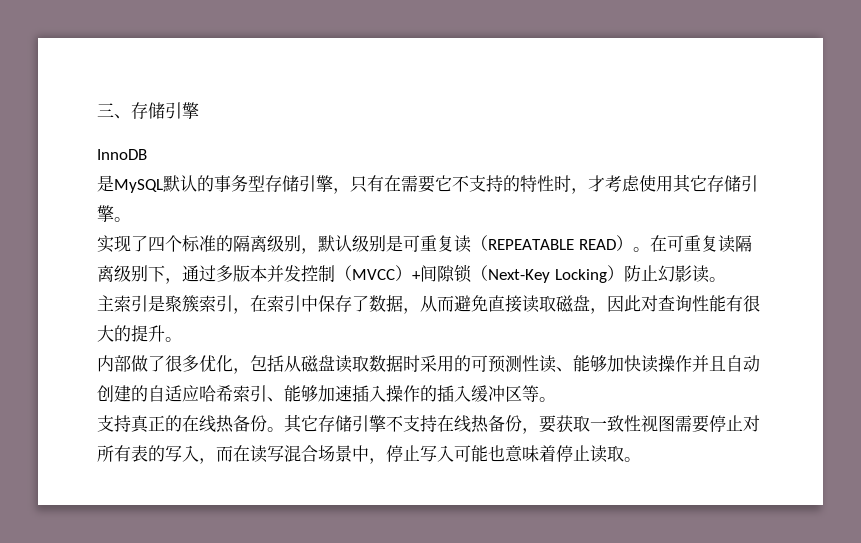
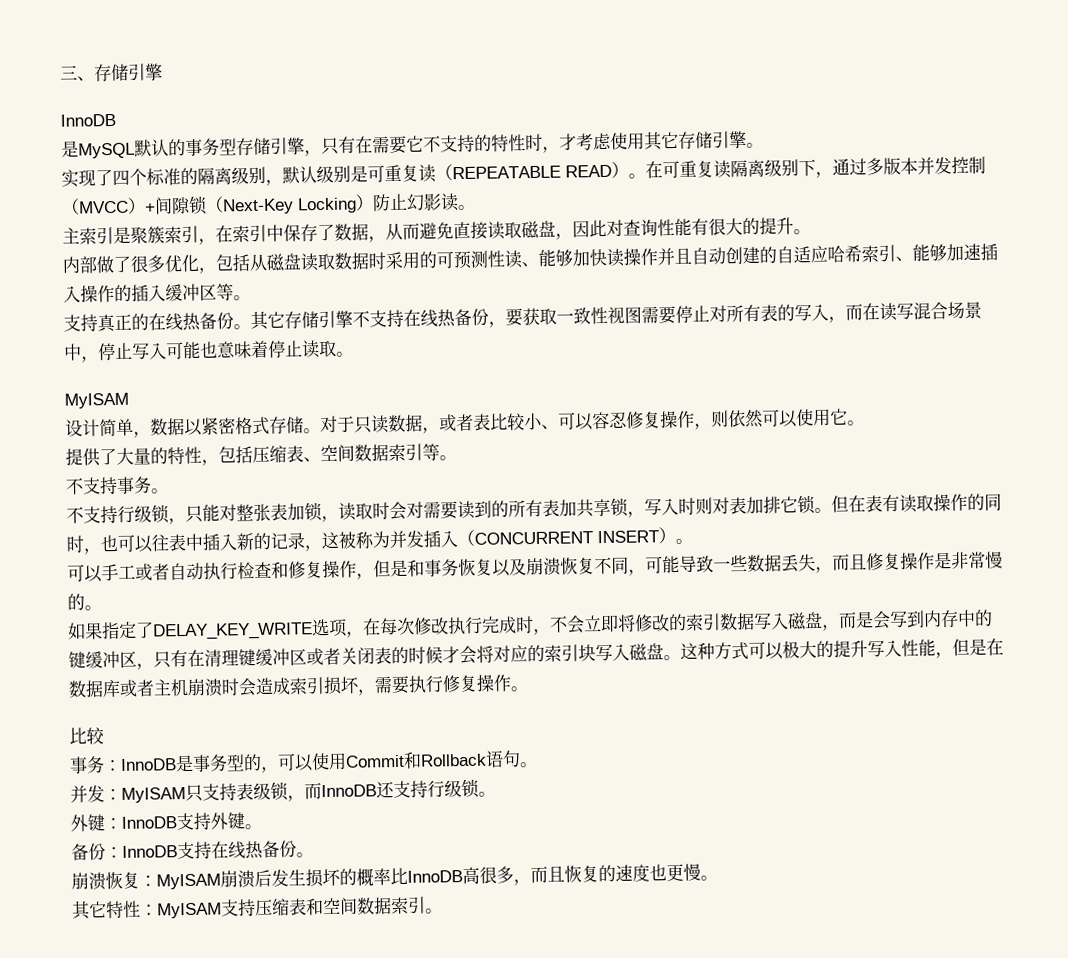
(641, 459) none -> [64,392,129,409] [65,408,865,438] [65,443,457,467] [65,476,169,495] [66,493,1002,525] [66,526,693,555] [67,551,1003,583] [67,593,102,611] [68,609,993,641] [68,638,1004,670] [68,674,529,698] [69,727,105,745] [69,750,538,774] [70,778,496,803] [70,812,262,832] [71,840,314,861] [71,863,718,891] [71,896,443,920] // MyISAM // 设计简单，数据以紧密格式存储。对于只读数据，或者表比较小、可以容忍修复操作，则依然可以使用它。 // 提供了大量的特性，包括压缩表、空间数据索引等。 // 不支持事务。 // 不支持行级锁，只能对整张表加锁，读取时会对需要读到的所有表加共享锁，写入时则对表加排它锁。但在表有读取操作的同时，也可以往表中插入新的记录，这被称为并发插入（CONCURRENT INSERT）。 // 可以手工或者自动执行检查和修复操作，但是和事务恢复以及崩溃恢复不同，可能导致一些数据丢失，而且修复操作是非常慢的。 // 如果指定了DELAY_KEY_WRITE选项，在每次修改执行完成时，不会立即将修改的索引数据写入磁盘，而是会写到内存中的键缓冲区，只有在清理键缓冲区或者关闭表的时候才会将对应的索引块写入磁盘。这种方式可以极大的提升写入性能，但是在数据库或者主机崩溃时会造成索引损坏，需要执行修复操作。 // 比较 // 事务：InnoDB是事务型的，可以使用Commit和Rollback语句。 // 并发：MyISAM只支持表级锁，而InnoDB还支持行级锁。 // 外键：InnoDB支持外键。 // 备份：InnoDB支持在线热备份。 // 崩溃恢复：MyISAM崩溃后发生损坏的概率比InnoDB高很多，而且恢复的速度也更慢。 // 其它特性：MyISAM支持压缩表和空间数据索引。

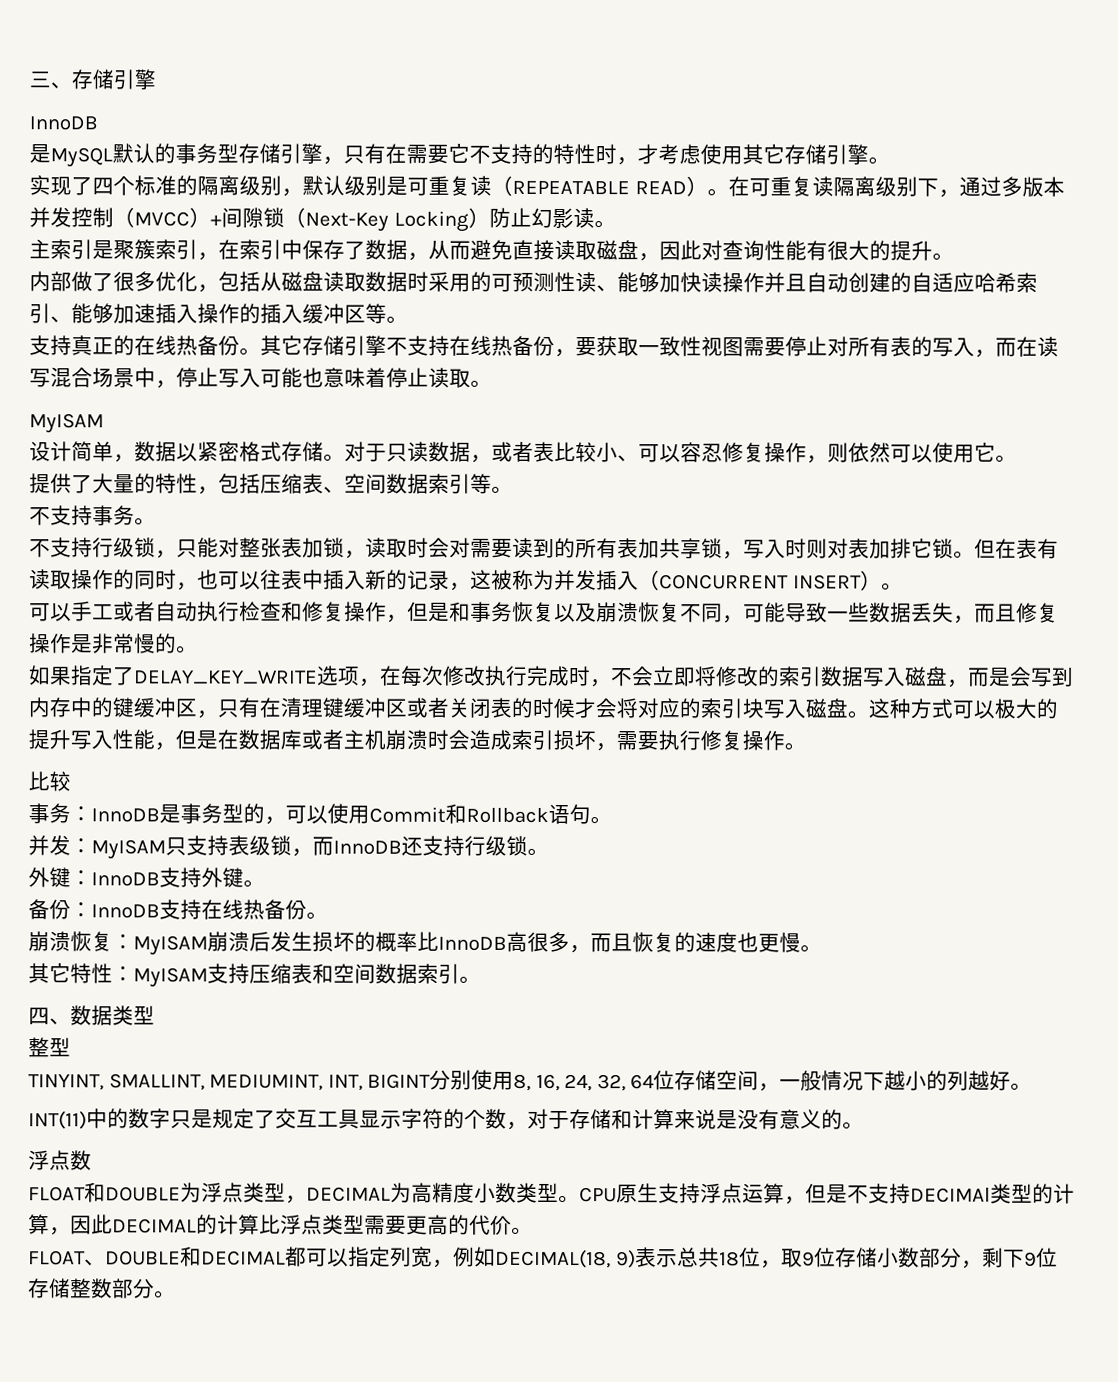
(443, 911) none -> [28,1005,155,1026] [28,1037,71,1058] [28,1069,1033,1092] [28,1108,864,1130] [28,1150,92,1171] [28,1182,1075,1205] [28,1214,533,1236] [28,1246,1058,1269] [28,1278,176,1299] // 四、数据类型 // 整型 // TINYINT, SMALLINT, MEDIUMINT, INT, BIGINT分别使用8, 16, 24, 32, 64位存储空间，一般情况下越小的列越好。 // INT(11)中的数字只是规定了交互工具显示字符的个数，对于存储和计算来说是没有意义的。 // 浮点数 // FLOAT和DOUBLE为浮点类型，DECIMAL为高精度小数类型。CPU原生支持浮点运算，但是不支持DECIMAl类型的计算，因此DECIMAL的计算比浮点类型需要更高的代价。 // FLOAT、DOUBLE和DECIMAL都可以指定列宽，例如DECIMAL(18, 9)表示总共18位，取9位存储小数部分，剩下9位存储整数部分。

